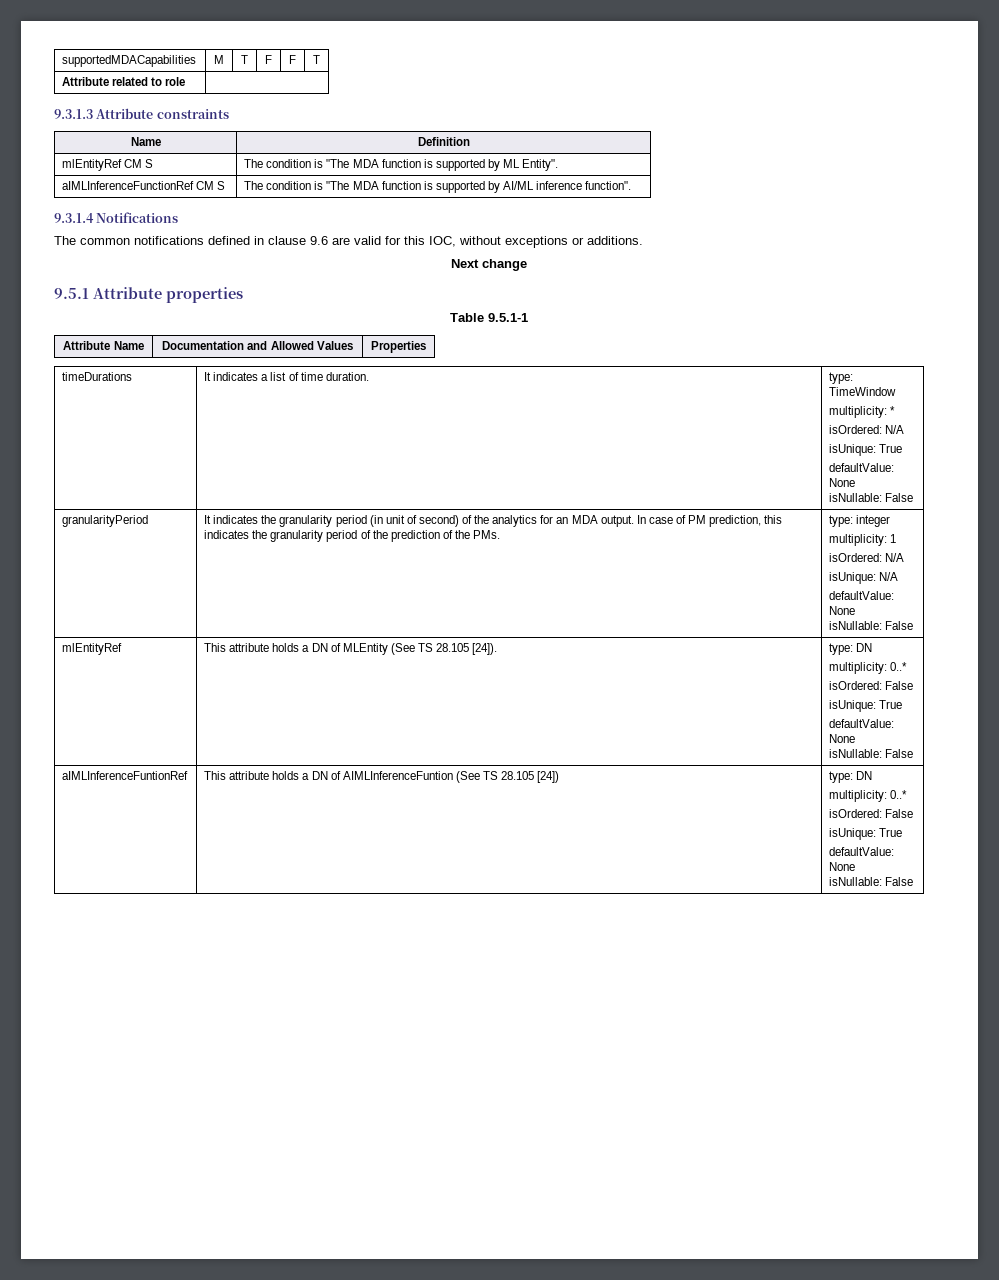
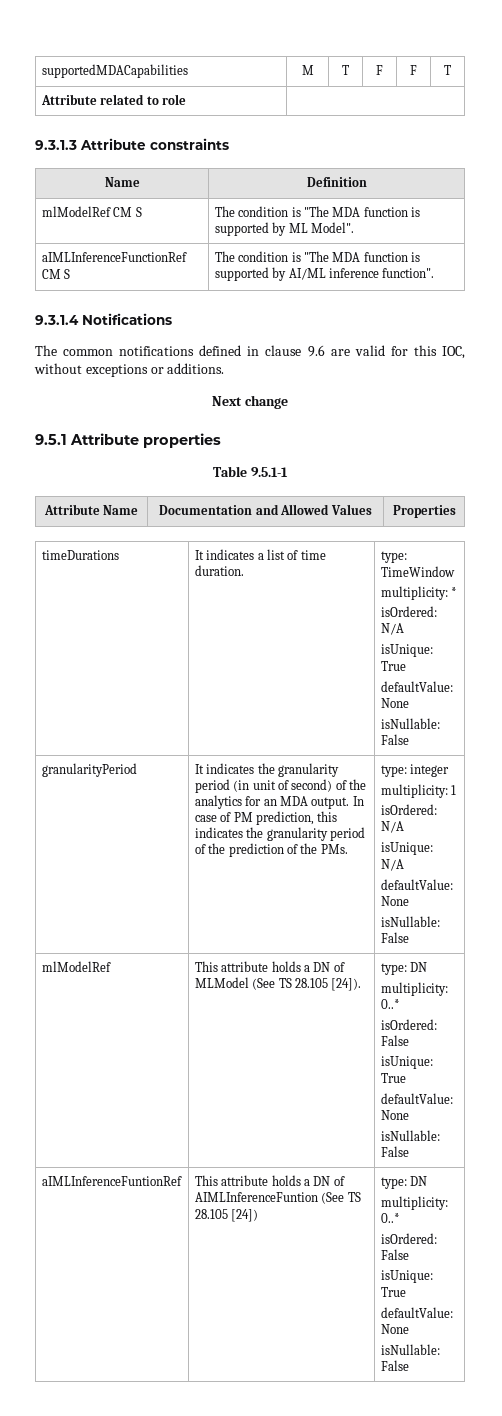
[62,159,123,171] mlEntityRef -> [41,206,111,217] mlModelRef
[522,159,559,171] Entity". -> [311,222,355,233] Model".
[62,643,123,655] [204,643,388,655] mlEntityRef | This attribute holds a DN of MLEntity -> [41,961,111,972] [194,961,345,972] [194,977,249,988] mlModelRef | This attribute holds a DN of MLModel

